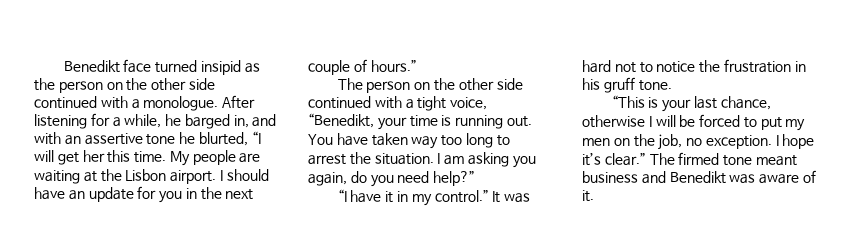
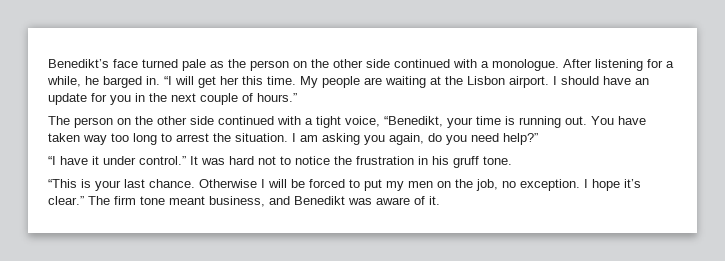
[63,60,120,73] Benedikt -> [48,59,109,68] Benedikt’s
[201,60,242,75] insipid -> [182,59,206,71] pale
[233,114,277,128] [34,132,248,146] in, and with an assertive tone he blurted, -> [146,76,160,85] in.
[397,191,432,206] in my -> [103,156,136,165] under
[720,96,771,110] [582,115,645,128] chance, otherwise -> [149,179,257,188] chance. Otherwise
[678,152,720,165] firmed -> [114,196,136,205] firm
[582,171,638,183] business -> [209,196,265,207] business,

